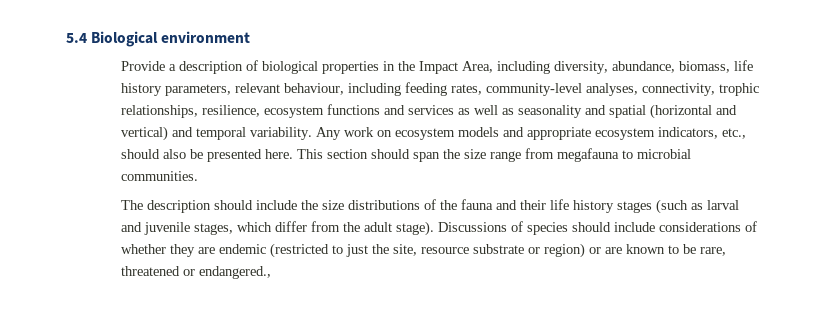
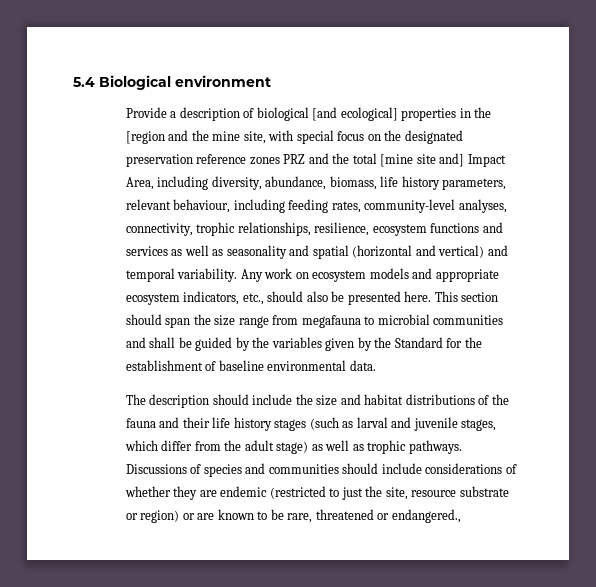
(318, 67) none -> [312,107,398,121] [and ecological]
(415, 66) none -> [125,130,463,144] [125,153,465,167] [region and the mine site, with special focus on the designated preservation reference zones PRZ and the total [mine site and]
[120,171,198,181] communities. -> [433,315,504,325] [125,337,482,351] [125,360,376,371] communities and shall be guided by the variables given by the Standard for the establishment of baseline environmental data.
(344, 205) none -> [340,394,404,405] and habitat
[395,221,434,236] stage). -> [276,440,462,454] stage) as well as trophic pathways.
(568, 228) none -> [245,463,339,474] and communities

